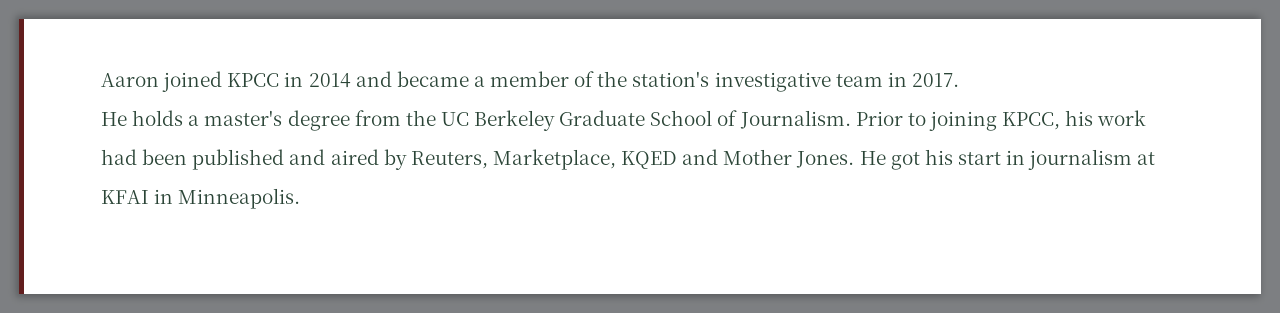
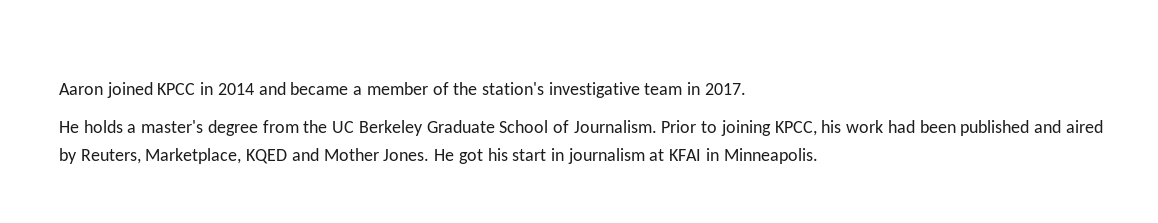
(1147, 118) // -> (884, 126) none
(1156, 158) // -> (665, 155) none

